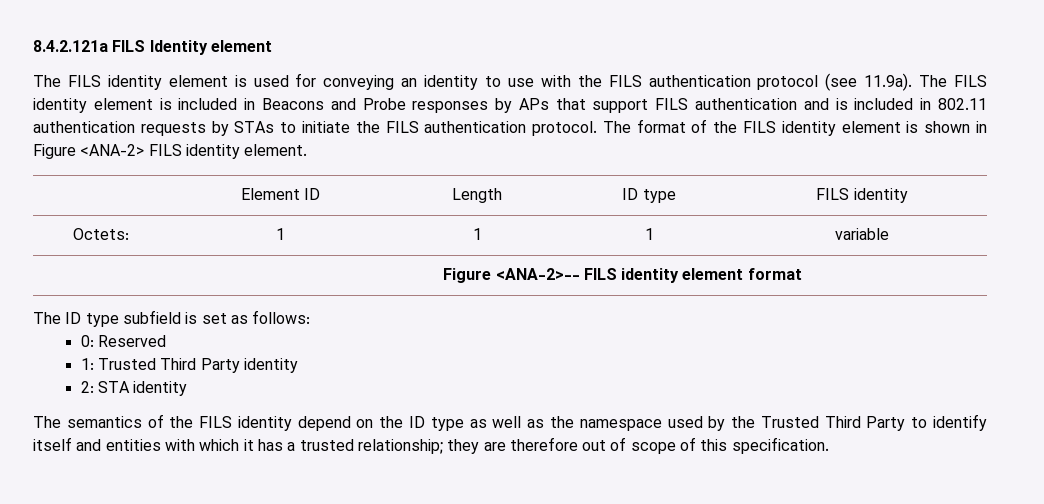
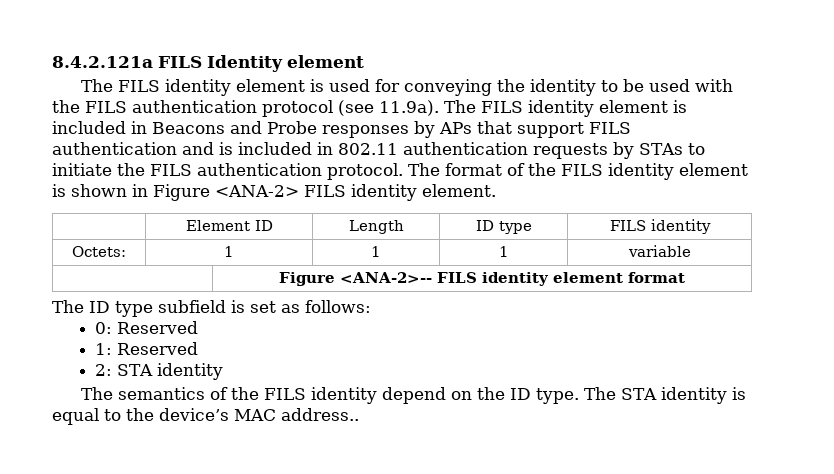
[401,78,418,87] an -> [497,79,526,92] the
[507,78,534,87] use -> [623,79,691,92] be used
[98,358,298,373] Trusted Third Party identity -> [117,342,199,355] Reserved
[430,414,987,431] [33,437,829,454] type as well as the namespace used by the Trusted Third Party to identify itself and entities with which it has a trusted relationship; they are therefore out of scope of this specification. -> [536,387,747,404] [52,408,359,425] type. The STA identity is equal to the device’s MAC address..

